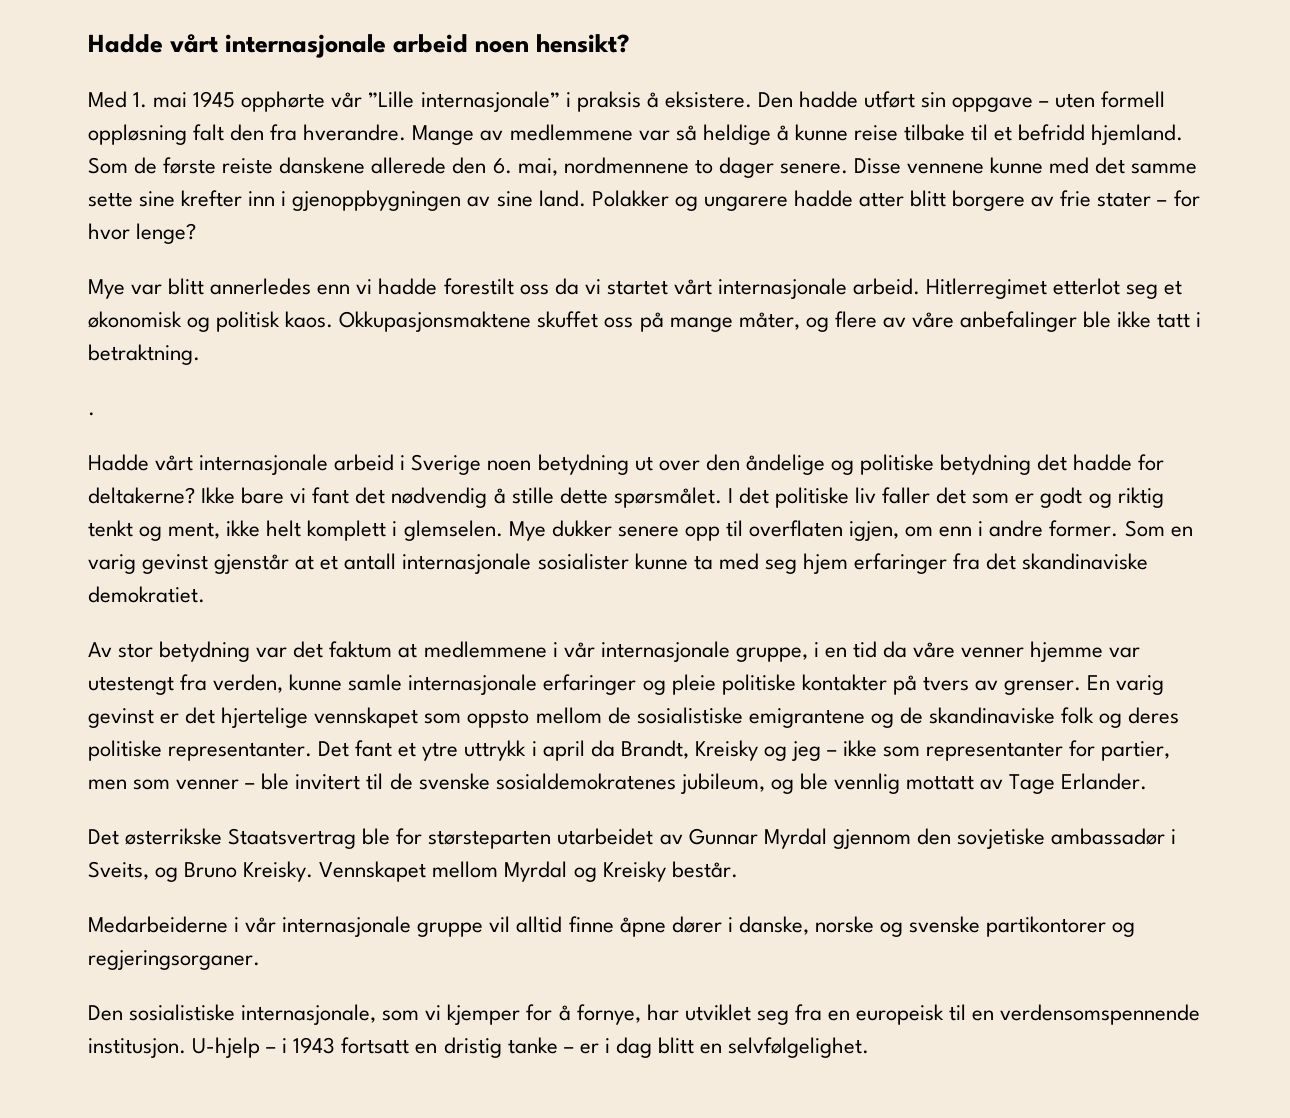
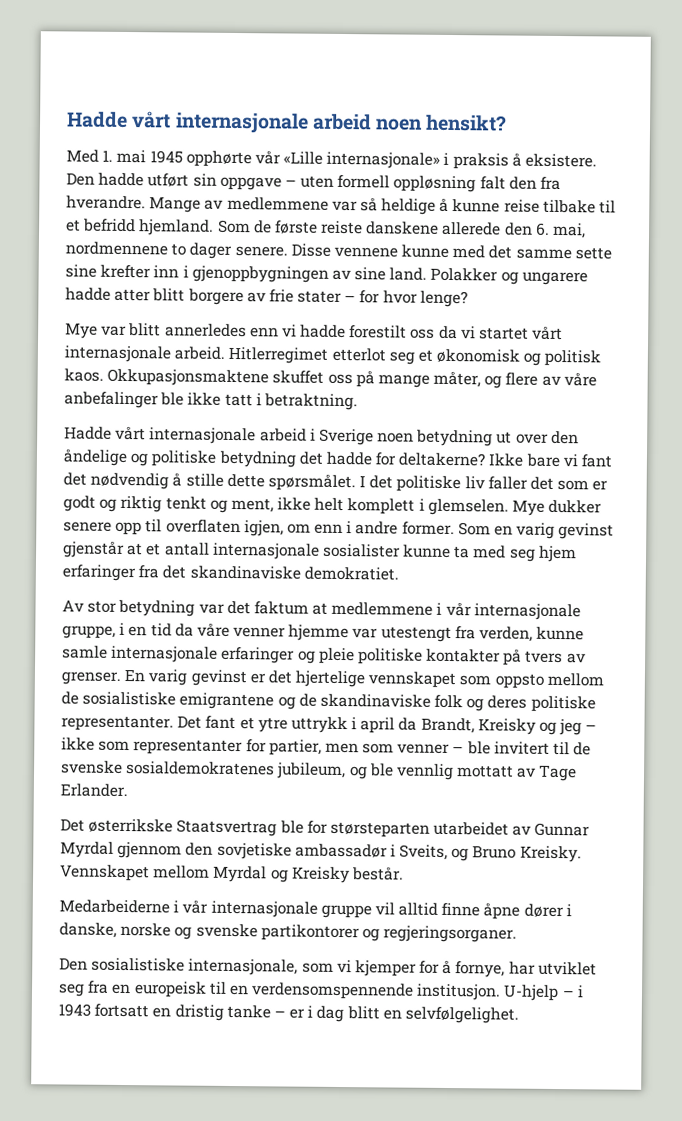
[368,91,560,112] ”Lille internasjonale” -> [283,151,441,169] «Lille internasjonale»
[88,412,95,416] // . -> (358, 402) none

